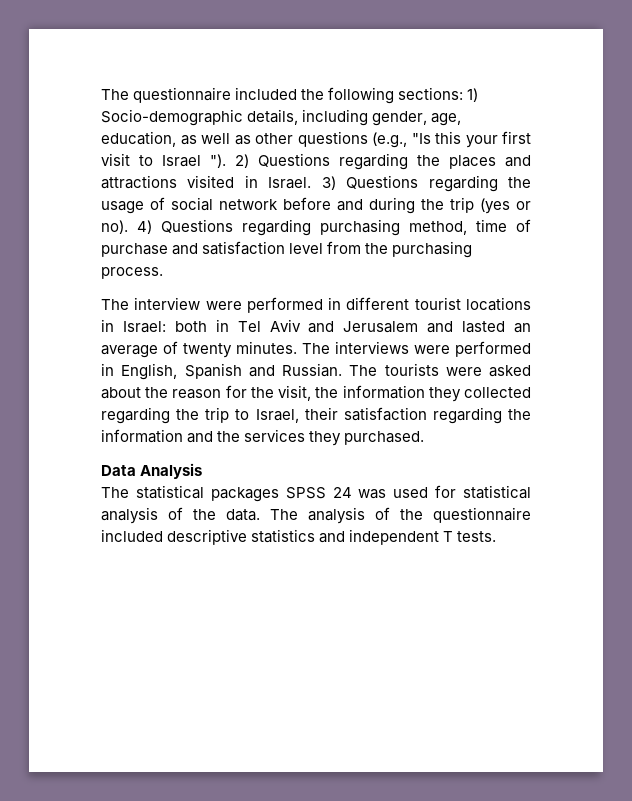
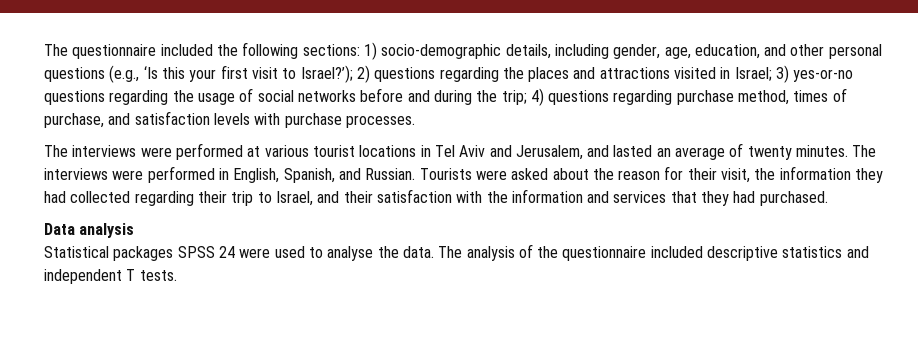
[101,109,243,126] Socio-demographic -> [381,44,502,59] socio-demographic
[180,133,293,145] as well as other -> [764,44,882,59] and other personal
[411,133,431,144] "Is -> [143,66,158,79] ‘Is
[162,153,330,168] Israel "). 2) Questions -> [300,65,436,83] Israel?’); 2) questions
[268,175,419,190] Israel. 3) Questions -> [734,65,854,83] [44,90,105,105] Israel; 3) yes-or-no questions
[219,199,278,210] network -> [297,90,356,102] networks
[450,197,531,214] [101,219,531,236] [101,241,473,258] [101,267,163,279] [101,297,410,313] trip (yes or no). 4) Questions regarding purchasing method, time of purchase and satisfaction level from the purchasing process. // The interview were performed in different -> [501,88,847,106] [44,111,415,128] [44,143,309,160] trip; 4) questions regarding purchase method, times of purchase, and satisfaction levels with purchase processes. // The interviews were performed at various
[122,319,229,333] Israel: both in -> (431, 151) none
[343,321,419,333] Jerusalem -> [515,145,583,160] Jerusalem,
[184,363,242,379] Spanish -> [283,168,335,183] Spanish,
[349,363,439,376] The tourists -> [419,168,472,180] Tourists
[250,387,274,398] the -> [687,168,717,180] their
(461, 394) none -> [44,191,66,203] had
[176,409,200,420] the -> [197,191,227,203] their
(299, 416) none -> [317,191,340,203] and
[432,407,502,424] regarding -> [456,191,483,203] with
[217,429,425,446] [101,463,203,479] [101,485,531,502] [101,507,183,524] the services they purchased. // Data Analysis // The statistical packages SPSS 24 was used for statistical analysis of -> [613,191,828,206] [44,223,135,238] [44,246,374,261] services that they had purchased. // Data analysis // Statistical packages SPSS 24 were used to analyse

